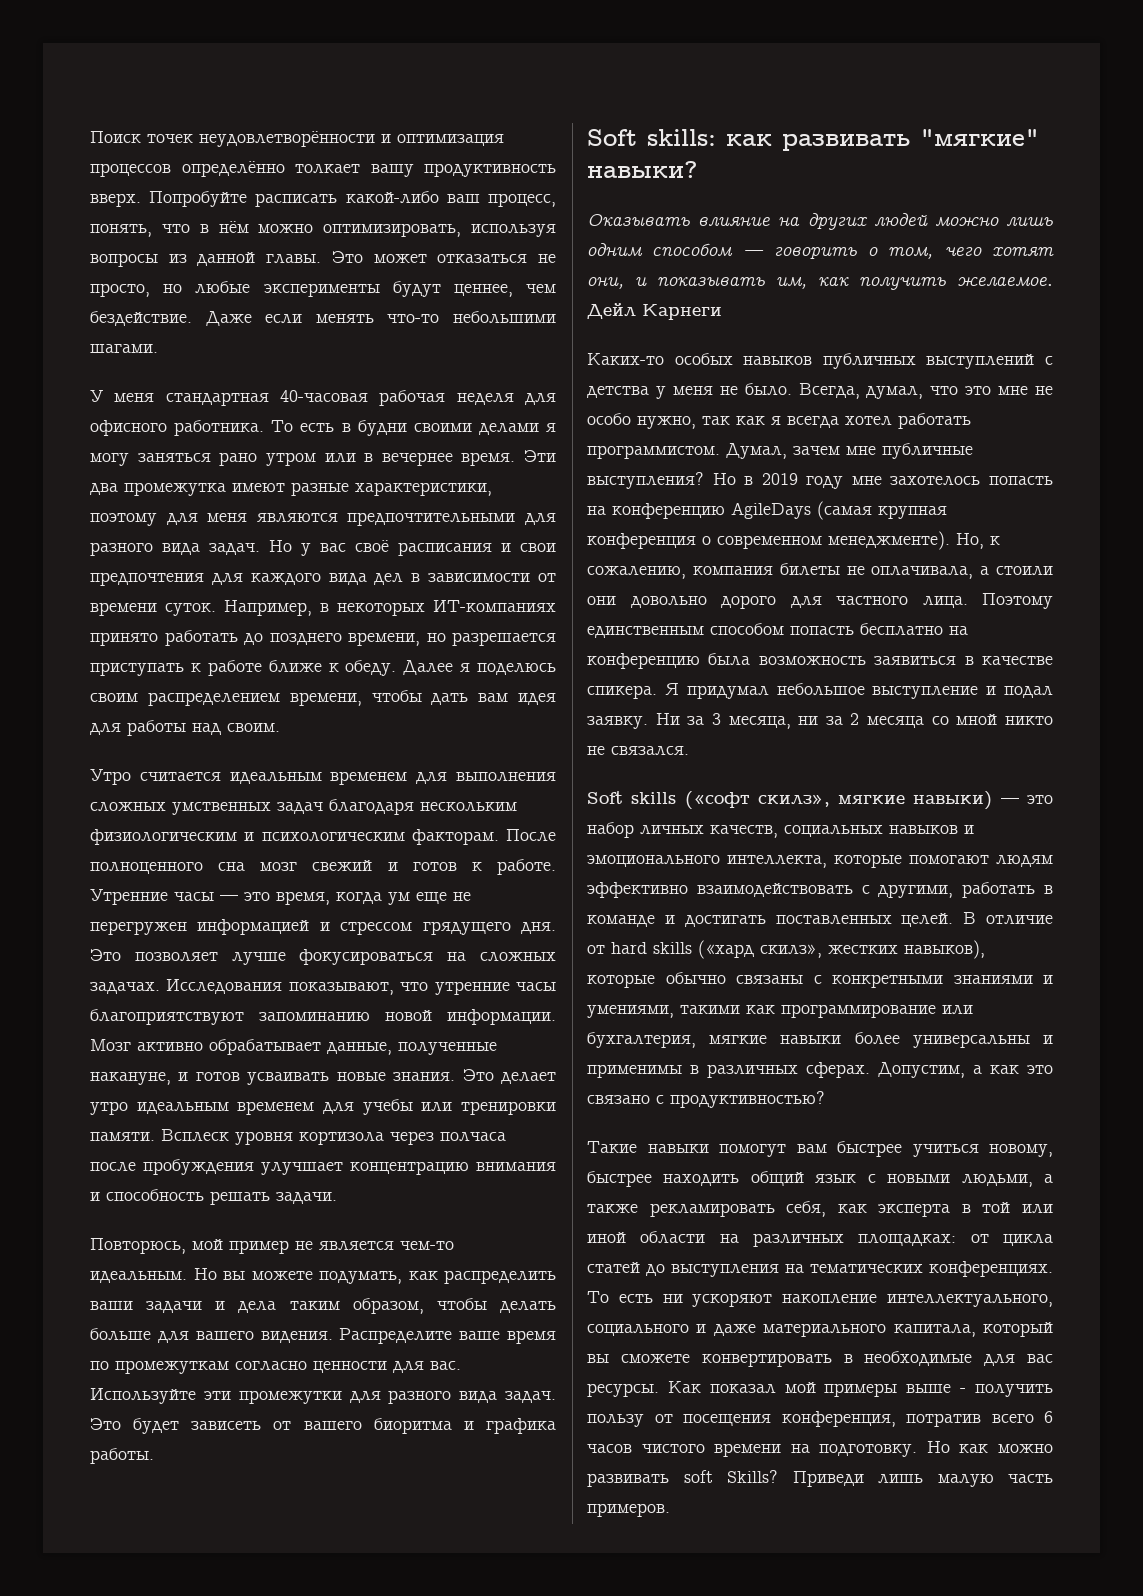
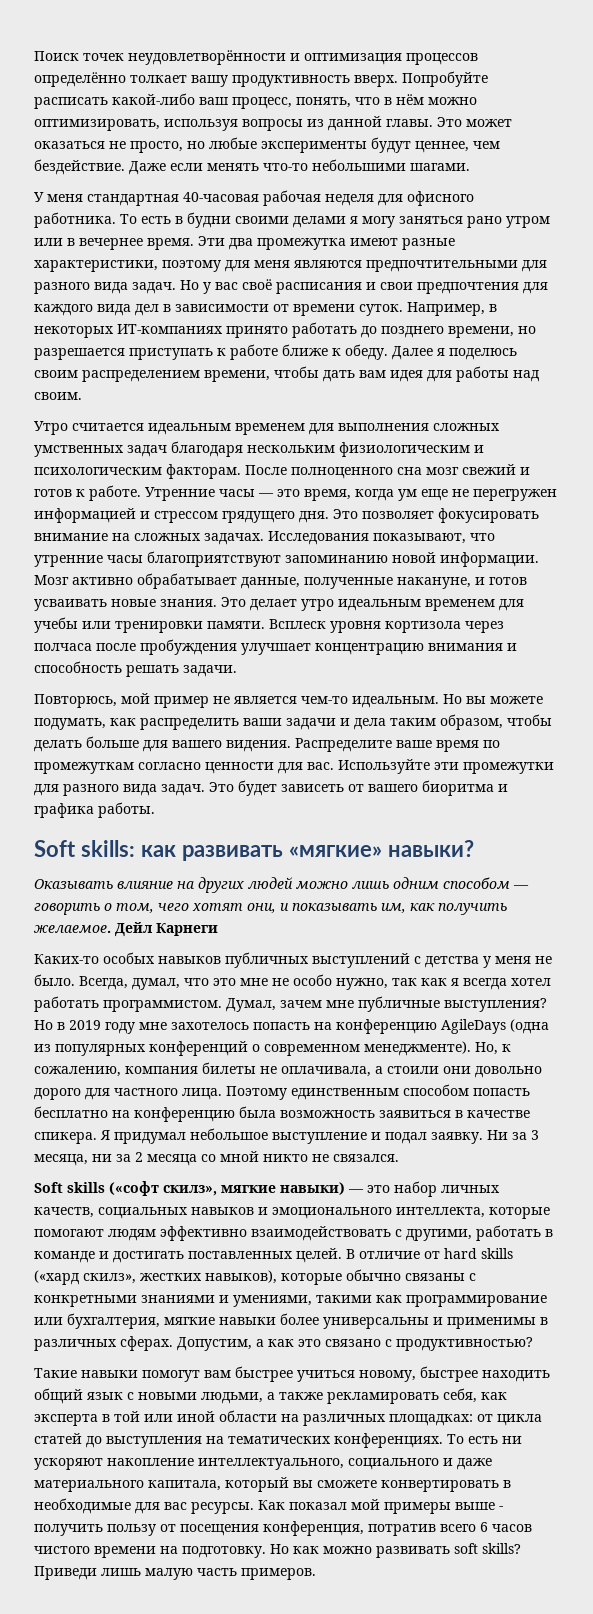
[437,254,528,263] отказаться -> [34,141,105,149] оказаться
[231,949,434,965] лучше фокусироваться -> [438,508,539,523] [34,533,108,541] фокусировать внимание
[920,129,1039,146] "мягкие" -> [288,845,382,857] «мягкие»
[817,501,947,520] [587,533,696,549] (самая крупная конференция -> [510,1019,549,1034] [34,1041,248,1056] (одна из популярных конференций
[727,1470,778,1483] Skills? -> [482,1543,521,1554] skills?

